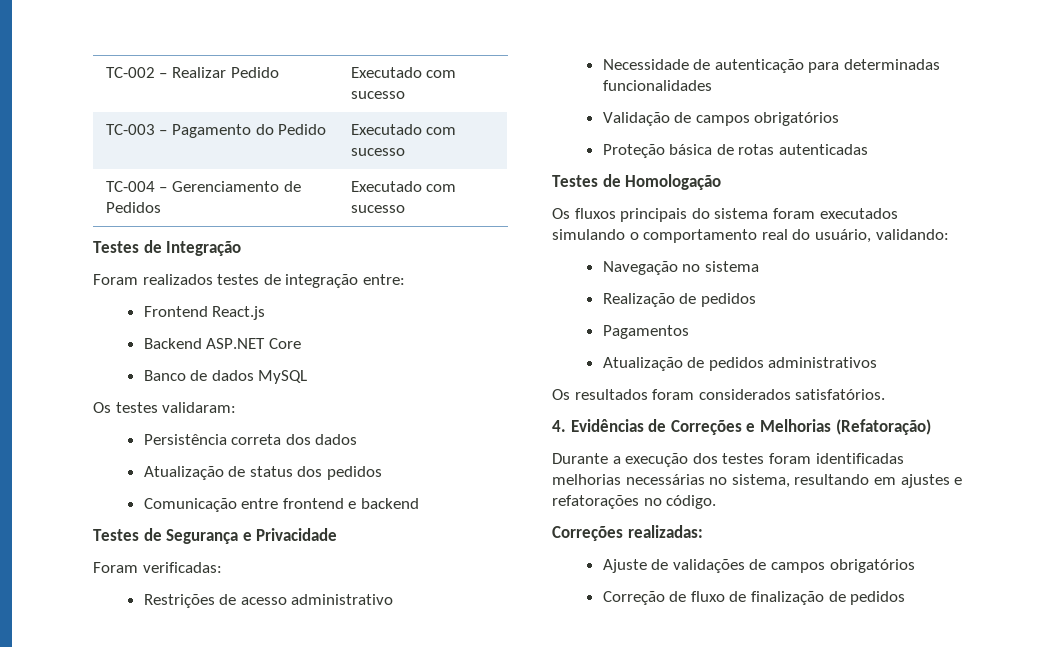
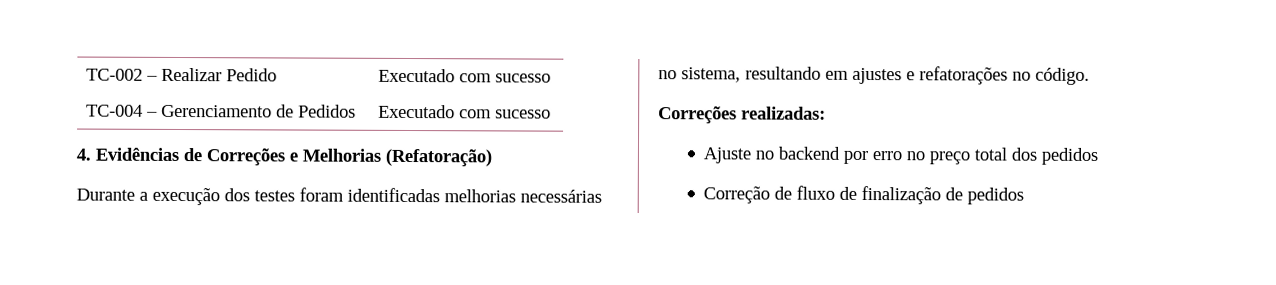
[105,124,327,138] [350,124,457,135] [350,148,405,156] // TC-003 – Pagamento do Pedido | Executado com sucesso -> (551, 78) none
[93,240,242,256] [93,274,405,288] [143,306,266,320] [143,338,301,349] [143,370,308,384] [93,402,237,413] [143,434,358,445] [143,466,382,480] [143,498,419,512] [93,528,338,544] [93,562,222,573] [143,594,394,608] [602,59,940,73] [602,80,712,91] [602,112,840,126] [602,144,868,158] [552,174,722,190] [552,208,898,222] [552,229,949,243] [602,261,759,275] [602,293,756,307] [602,325,689,339] [602,357,878,371] [552,389,886,400] // Testes de Integração // Foram realizados testes de integração entre: // Frontend React.js // Backend ASP.NET Core // Banco de dados MySQL // Os testes validaram: // Persistência correta dos dados // Atualização de status dos pedidos // Comunicação entre frontend e backend // Testes de Segurança e Privacidade // Foram verificadas: // Restrições de acesso administrativo // Necessidade de autenticação para determinadas funcionalidades // Validação de campos obrigatórios // Proteção básica de rotas autenticadas // Testes de Homologação // Os fluxos principais do sistema foram executados simulando o comportamento real do usuário, validando: // Navegação no sistema // Realização de pedidos // Pagamentos // Atualização de pedidos administrativos // Os resultados foram considerados satisfatórios. -> (551, 114) none
[651,559,915,573] de validações de campos obrigatórios -> [755,146,1099,166] no backend por erro no preço total dos pedidos

